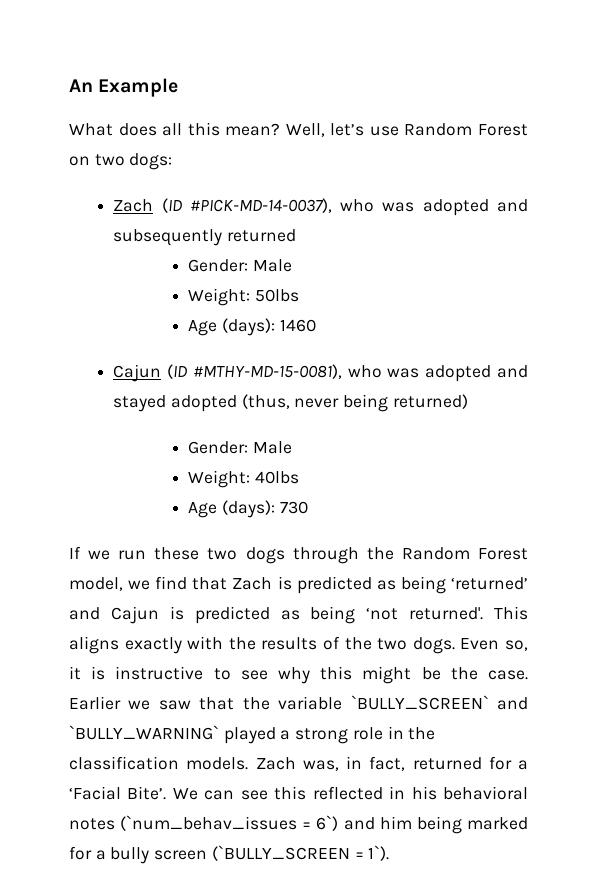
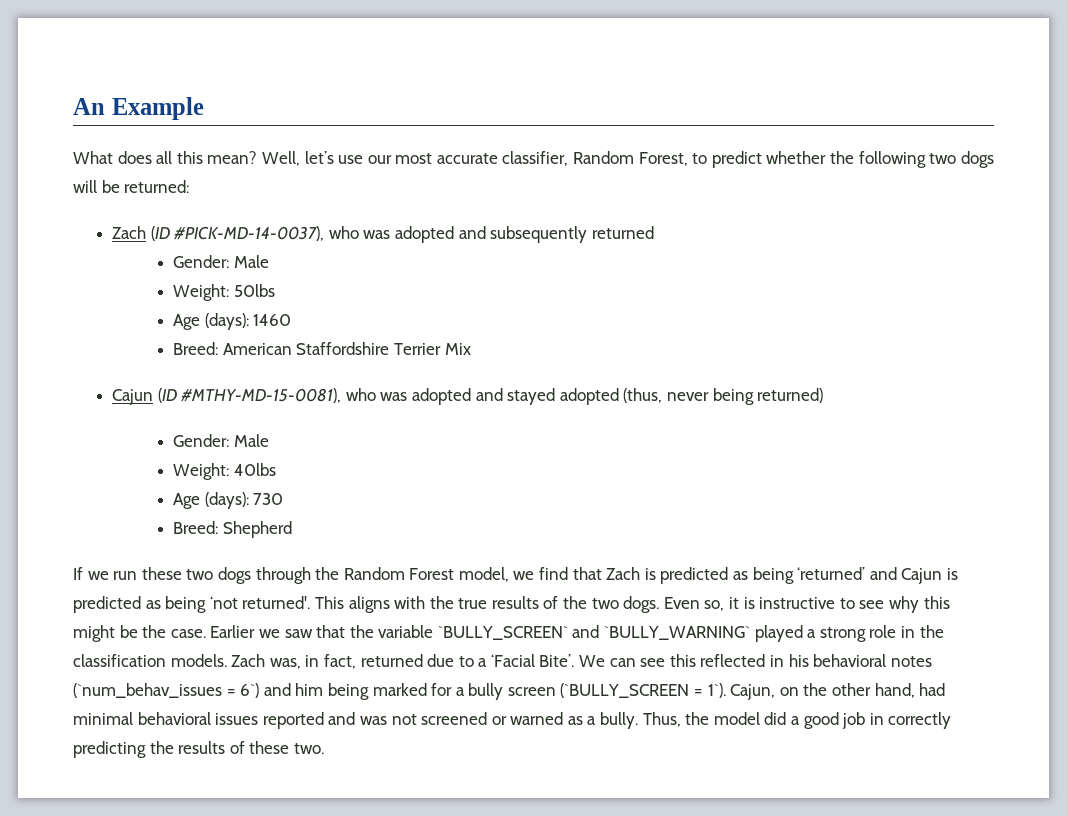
[404,123,528,136] [69,153,173,170] Random Forest on two dogs: -> [367,151,994,168] [73,180,190,193] our most accurate classifier, Random Forest, to predict whether the following two dogs will be returned:
(316, 325) none -> [173,342,471,355] // Breed: American Staffordshire Terrier Mix
(308, 507) none -> [173,521,292,538] // Breed: Shepherd
[124,637,182,654] exactly -> (390, 604) none
(256, 643) none -> [458,598,488,609] true
[488,756,512,770] for -> [427,654,474,667] due to
(390, 853) none -> [730,683,946,700] [73,712,952,729] [73,741,324,758] Cajun, on the other hand, had minimal behavioral issues reported and was not screened or warned as a bully. Thus, the model did a good job in correctly predicting the results of these two.

